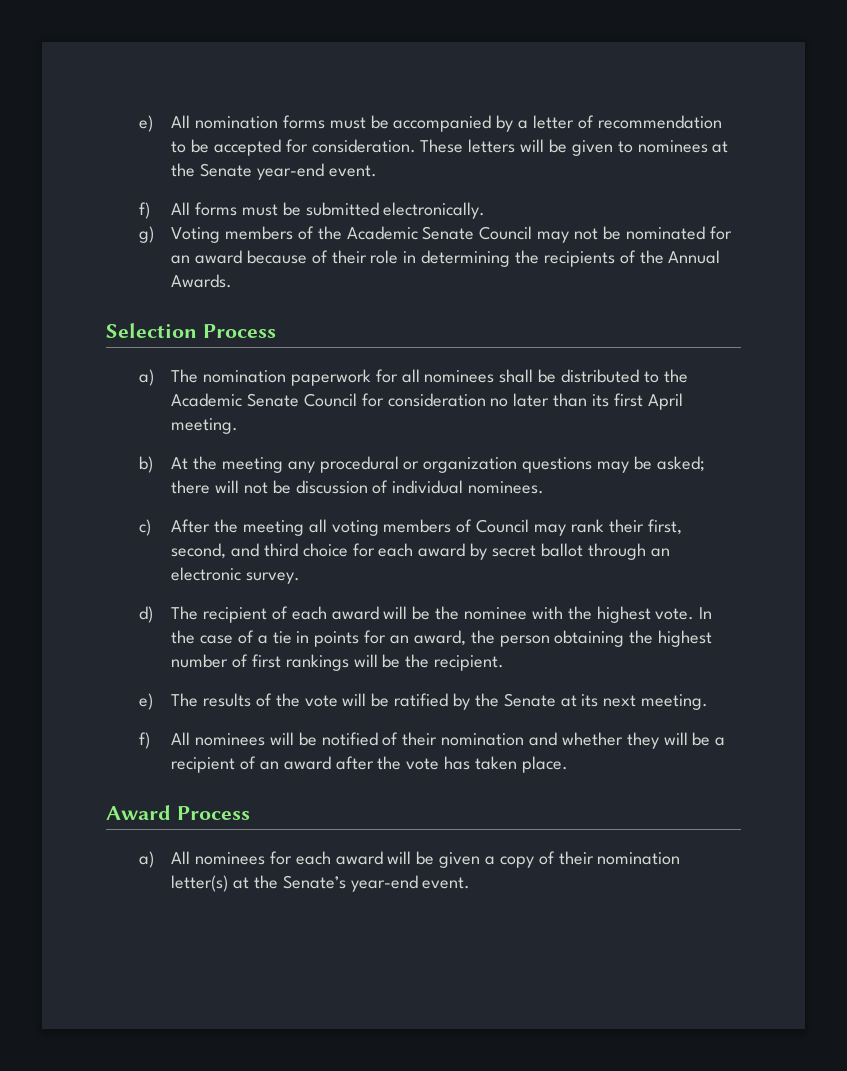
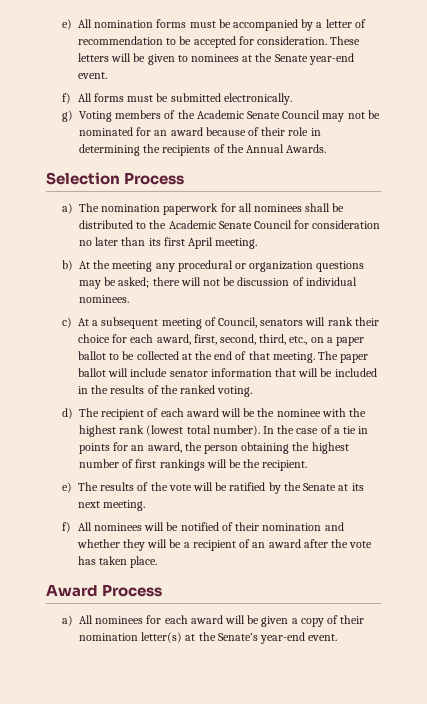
[171,519,682,536] [171,543,670,560] [171,567,300,584] After the meeting all voting members of Council may rank their first, second, and third choice for each award by secret ballot through an electronic survey. -> [77,317,379,329] [77,334,365,346] [77,351,369,363] [77,368,377,377] [77,385,253,397] At a subsequent meeting of Council, senators will rank their choice for each award, first, second, third, etc., on a paper ballot to be collected at the end of that meeting. The paper ballot will include senator information that will be included in the results of the ranked voting.
[655,608,695,620] vote. -> [119,425,260,436] rank (lowest total number).

